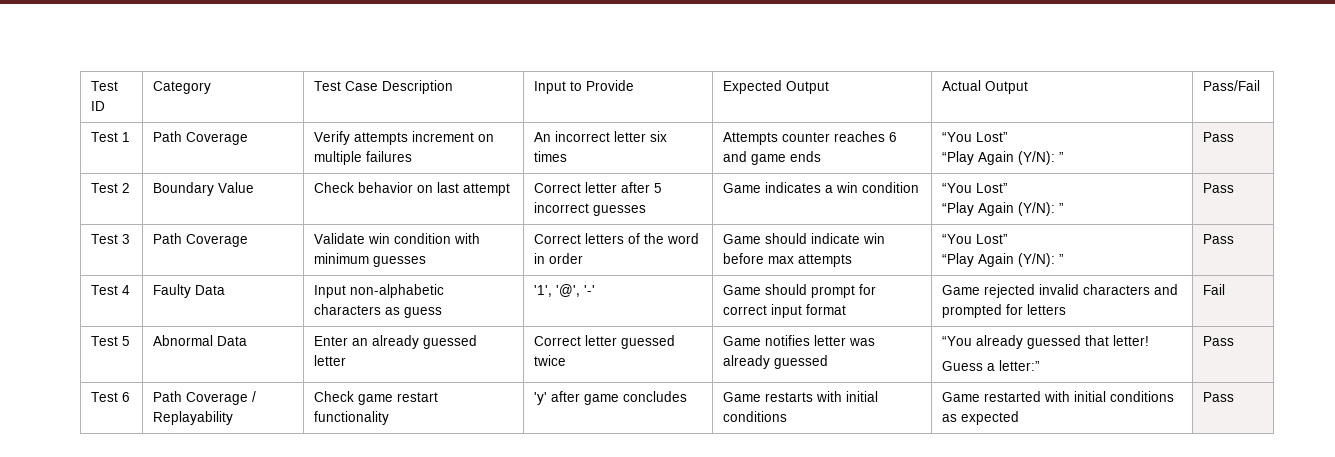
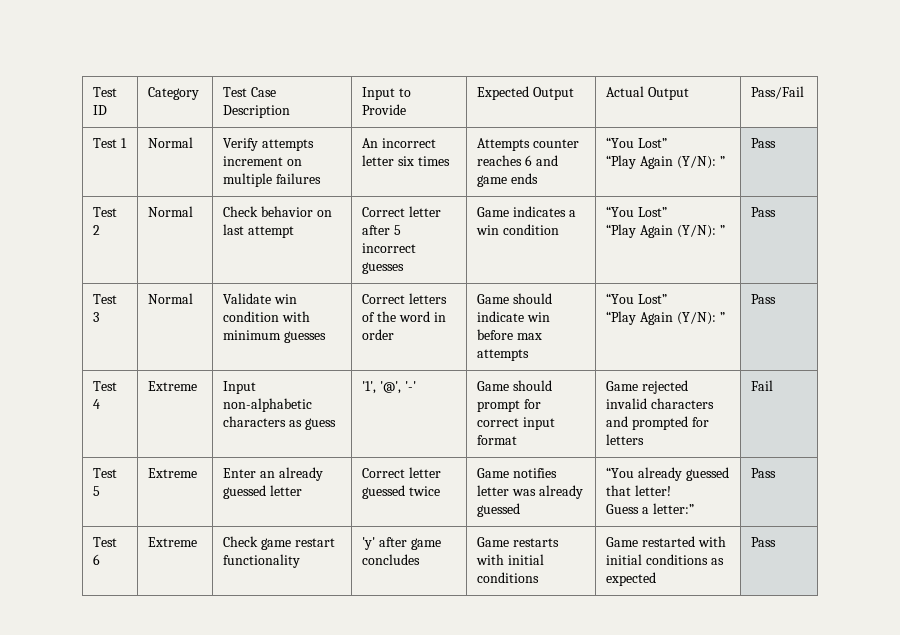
[153,131,249,145] Path Coverage -> [148,137,194,148] Normal
[153,182,255,196] Boundary Value -> [148,206,194,217] Normal
[153,233,249,247] Path Coverage -> [148,293,194,304] Normal
[153,284,226,298] Faulty Data -> [148,381,198,391] Extreme
[153,335,248,346] Abnormal Data -> [148,468,198,478] Extreme
[153,391,257,405] [153,411,234,425] Path Coverage / Replayability -> [148,537,198,547] Extreme

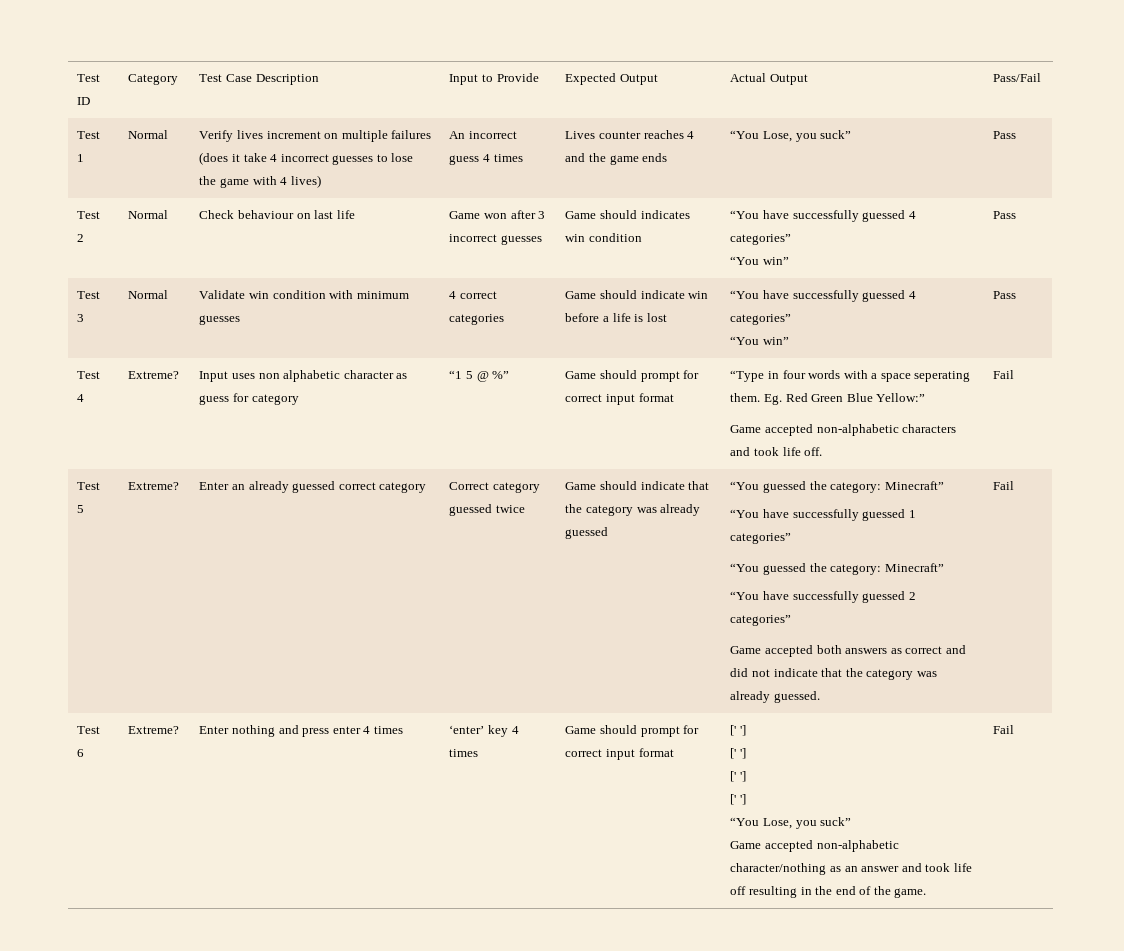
[262,139,315,151] attempts -> [236,130,263,139] lives
(322, 178) none -> [199,152,414,165] [199,175,321,188] (does it take 4 incorrect guesses to lose the game with 4 lives)
[362,155,450,166] [477,138,531,151] letter six times | Attempts -> [449,154,523,165] [565,131,596,139] guess 4 times | Lives
[525,155,558,166] 6 and -> [687,131,695,139] [565,153,606,162] 4 and the
[638,138,668,148] [606,155,725,169] Lost” // “Play Again (Y/N): ” -> [762,130,852,142] Lose, you suck”
[261,206,314,217] behavior -> [237,210,294,219] behaviour
[248,226,295,238] [362,206,442,217] [362,225,402,235] attempt | Correct letter after 5 -> [336,210,355,219] [449,210,546,219] life | Game won after 3
[513,206,576,217] indicates a -> [599,210,690,219] should indicates
[638,207,668,217] [606,224,725,238] Lost” // “Play Again (Y/N): ” -> [762,210,916,222] [730,234,792,245] [730,256,789,265] have successfully guessed 4 categories” // “You win”
[362,293,448,304] [362,311,446,322] [362,329,395,340] Correct letters of the word in order -> [449,291,497,299] [449,314,505,325] 4 correct categories
[517,333,543,340] [477,349,530,361] [606,293,668,304] [606,311,725,325] max attempts | “You Lost” // “Play Again (Y/N): ” -> [602,313,667,322] [730,290,916,302] [730,314,792,325] [730,336,789,345] a life is lost | “You have successfully guessed 4 categories” // “You win”
[148,381,198,391] [223,381,257,394] [223,398,313,412] [223,416,336,430] [362,381,416,394] [477,380,553,391] [477,399,542,412] [477,417,556,430] [477,435,518,445] [606,380,689,394] [606,398,715,409] [606,416,709,430] [606,434,645,445] Extreme | Input non-alphabetic characters as guess | '1', '@', '-' | Game should prompt for correct input format | Game rejected invalid characters and prompted for letters -> [128,371,180,379] [199,370,408,382] [199,393,299,405] [449,370,510,382] [565,370,700,382] [565,393,674,405] [730,370,971,382] [730,393,926,405] [730,424,957,436] [730,447,823,456] Extreme? | Input uses non alphabetic character as guess for category | “1 5 @ %” | Game should prompt for correct input format | “Type in four words with a space seperating them. Eg. Red Green Blue Yellow:” // Game accepted non-alphabetic characters and took life off.
[148,468,198,478] Extreme -> [128,482,180,490] Extreme?
[270,485,303,496] [362,467,442,478] letter | Correct letter -> [338,482,427,493] [449,482,540,493] correct category | Correct category
[513,468,558,478] [477,485,510,496] notifies letter -> [599,481,710,490] [565,504,633,516] should indicate that the category
[638,467,729,481] [606,485,672,496] [606,503,694,514] [751,468,777,478] [93,537,118,547] [93,554,101,565] [148,537,198,547] [223,536,335,550] [223,554,301,568] [362,537,441,550] [362,554,421,565] [477,537,560,547] [476,554,545,565] [477,572,540,583] [606,536,726,547] [606,554,724,565] [606,572,657,586] [751,537,777,547] already guessed that letter! // Guess a letter:” | Pass // Test 6 | Extreme | Check game restart functionality | 'y' after game concludes | Game restarts with initial conditions | Game restarted with initial conditions as expected | Pass -> [762,481,944,493] [730,509,916,521] [730,533,792,544] [730,563,944,575] [730,591,916,603] [730,615,792,626] [730,645,966,657] [730,668,937,680] [730,691,820,703] [993,481,1015,490] [77,726,101,734] [77,749,85,757] [128,726,180,734] [199,725,403,737] [449,725,519,737] [449,749,479,757] [565,725,700,737] [565,748,674,760] [730,725,746,736] [730,748,746,759] [730,771,746,782] [730,794,746,805] [730,817,852,829] [730,840,899,852] [730,863,972,875] [730,886,927,898] [993,725,1015,734] guessed the category: Minecraft” // “You have successfully guessed 1 categories” // “You guessed the category: Minecraft” // “You have successfully guessed 2 categories” // Game accepted both answers as correct and did not indicate that the category was already guessed. | Fail // Test 6 | Extreme? | Enter nothing and press enter 4 times | ‘enter’ key 4 times | Game should prompt for correct input format | [' '] // [' '] // [' '] // [' '] // “You Lose, you suck” // Game accepted non-alphabetic character/nothing as an answer and took life off resulting in the end of the game. | Fail

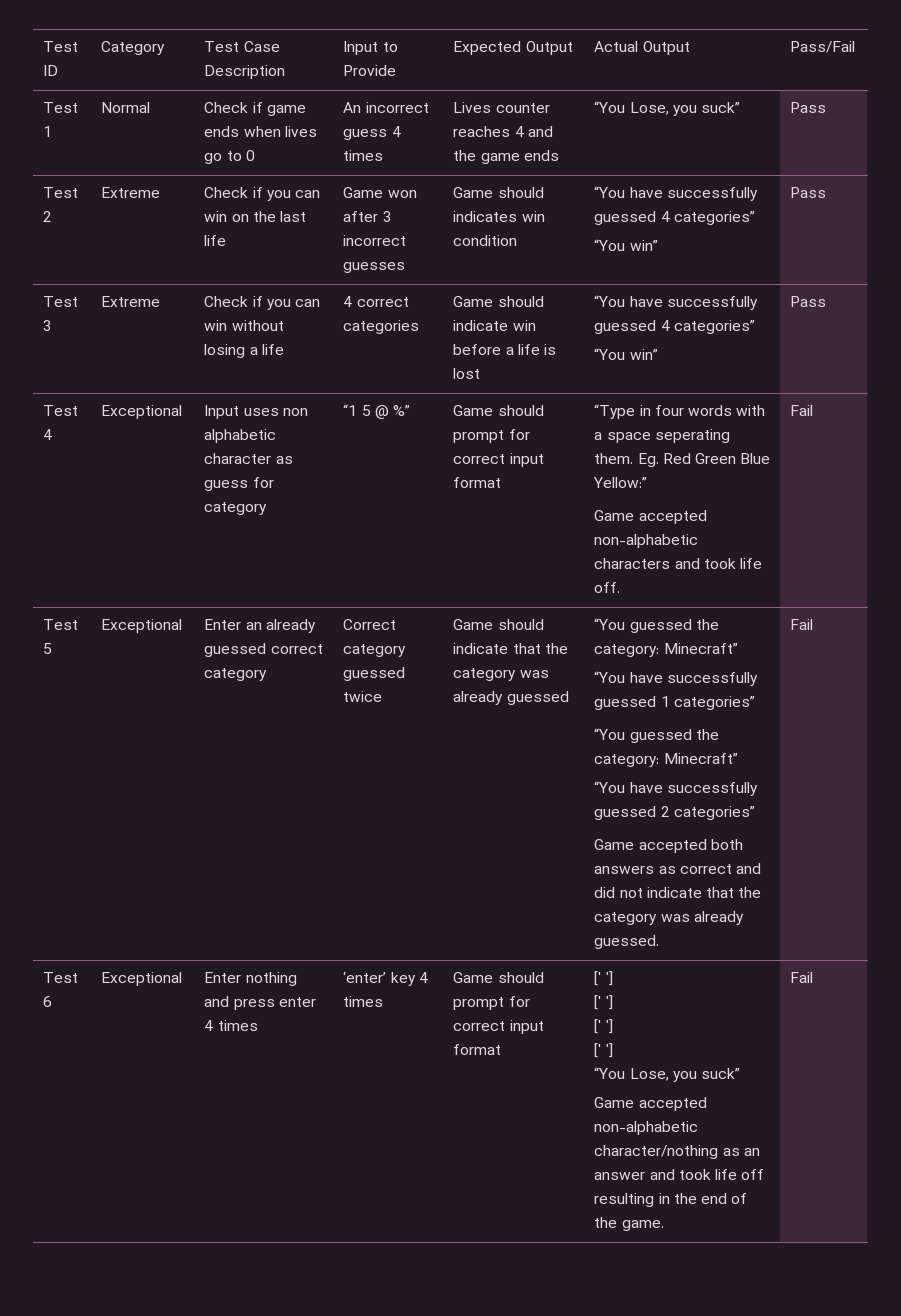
[199,130,432,142] [199,152,414,165] [199,175,321,188] Verify lives increment on multiple failures (does it take 4 incorrect guesses to lose the game with 4 lives) -> [204,102,306,116] [204,126,317,137] [204,150,255,164] Check if game ends when lives go to 0
[128,210,169,219] [199,210,311,219] Normal | Check behaviour on -> [101,187,161,198] [204,187,321,201] [204,211,276,222] Extreme | Check if you can win on the
[128,290,169,299] [199,290,409,299] [199,315,241,325] Normal | Validate win condition with minimum guesses -> [101,296,161,307] [204,296,321,310] [204,320,284,331] [204,344,284,358] Extreme | Check if you can win without losing a life
[128,371,180,379] Extreme? -> [101,405,183,419] Exceptional
[128,482,180,490] Extreme? -> [101,619,183,633] Exceptional
[128,726,180,734] Extreme? -> [101,972,183,986] Exceptional

